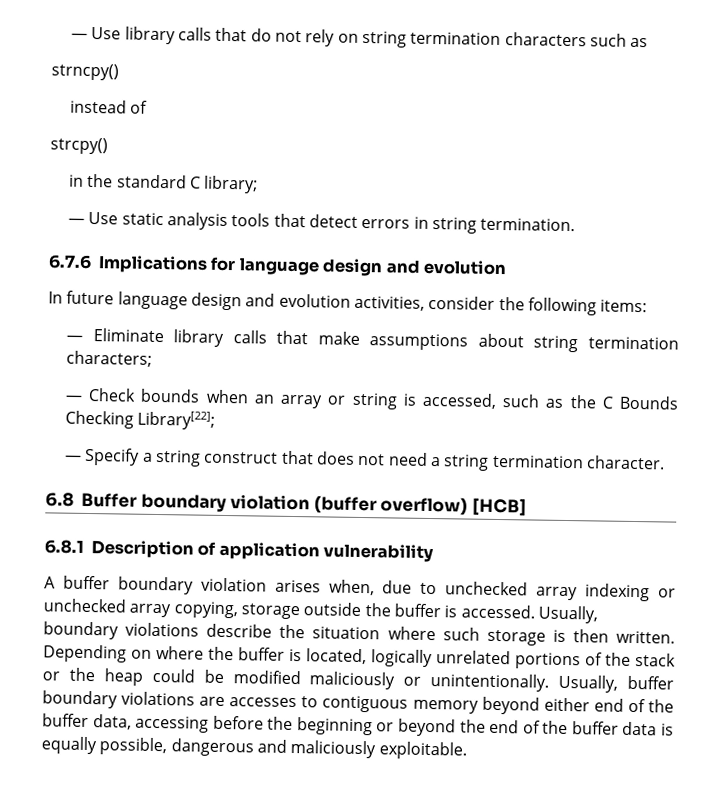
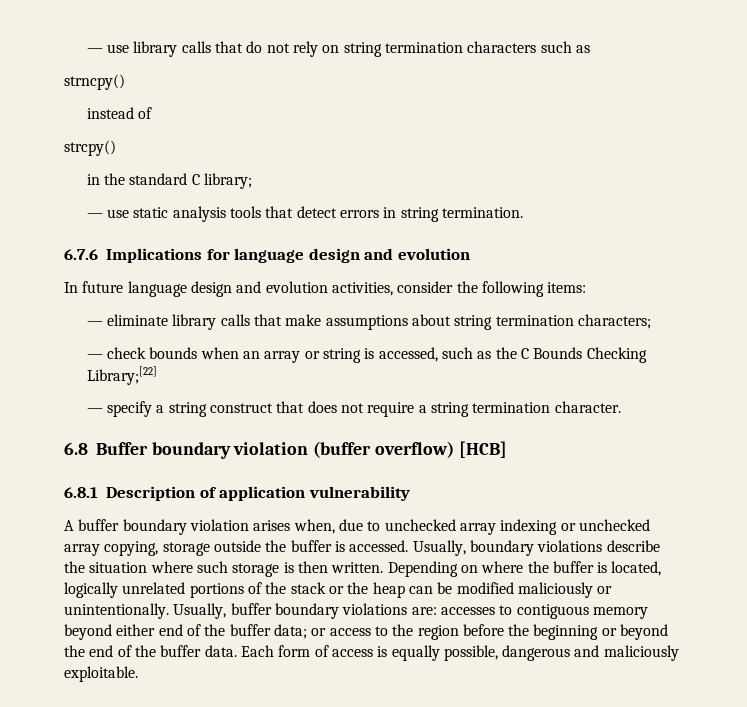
[71,26,122,40] — Use -> [86,44,130,53] — use
[88,211,119,225] Use -> [107,209,130,218] use
[92,328,164,343] Eliminate -> [107,314,169,326] eliminate
[88,387,137,402] Check -> [107,347,147,359] check
[137,410,216,430] [65,447,141,466] Library[22]; // — Specify -> [86,366,157,385] [86,401,153,417] Library;[22] // — specify
[387,452,428,466] need -> [367,402,415,417] require
[151,668,195,683] could -> [408,586,433,594] can
[199,696,226,707] are -> [411,607,437,615] are:
[92,714,210,733] data, accessing -> [273,624,459,640] data; or access to the region
[622,721,658,736] data -> [204,645,373,657] data. Each form of access

